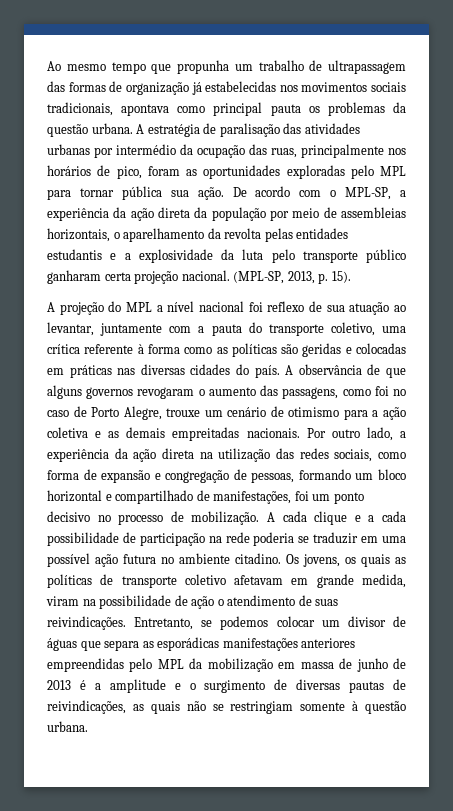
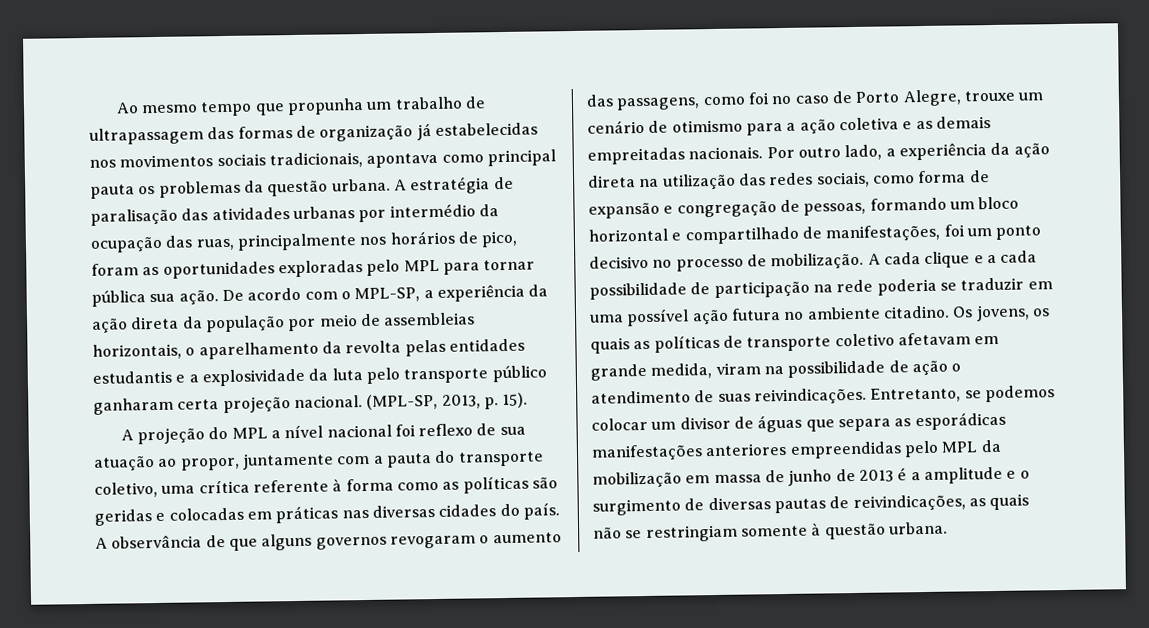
[47,322,94,336] levantar, -> [180,457,240,471] propor,

